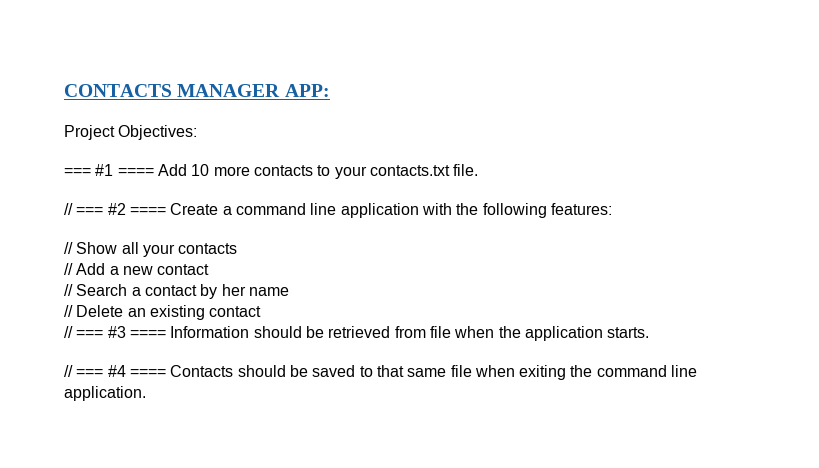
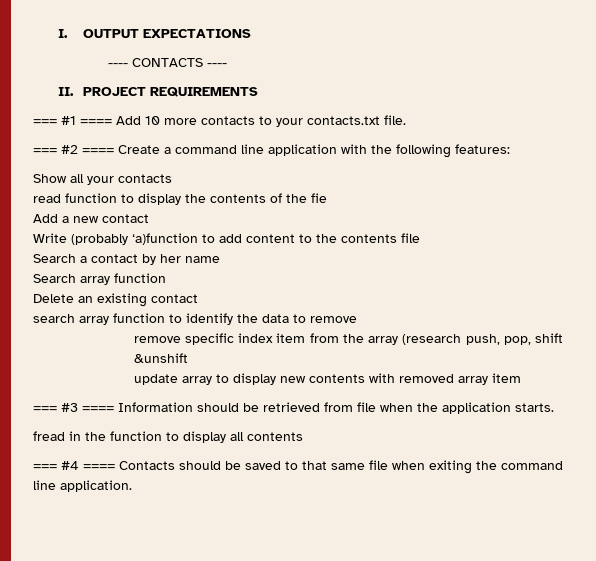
[64,84,330,97] [64,125,198,140] CONTACTS MANAGER APP: // Project Objectives: -> [58,29,252,38] [108,58,228,67] [58,87,259,97] I. OUTPUT EXPECTATIONS // ---- CONTACTS ---- // II. PROJECT REQUIREMENTS
[64,203,73,215] // -> (406, 120) none
[64,242,73,254] // -> (510, 149) none
[64,263,210,275] [64,284,73,296] // Add a new contact // // -> [33,193,327,205] [33,214,149,223] [33,233,420,245] read function to display the contents of the fie // Add a new contact // Write (probably ‘a)function to add content to the contents file //
[64,305,73,317] // -> [33,273,166,285] Search array function //
[64,326,73,338] // -> [33,313,357,325] [133,333,564,345] [133,353,188,363] [133,373,521,385] search array function to identify the data to remove // remove specific index item from the array (research push, pop, shift &unshift // update array to display new contents with removed array item //
[64,365,73,377] // -> [33,431,303,443] fread in the function to display all contents //

